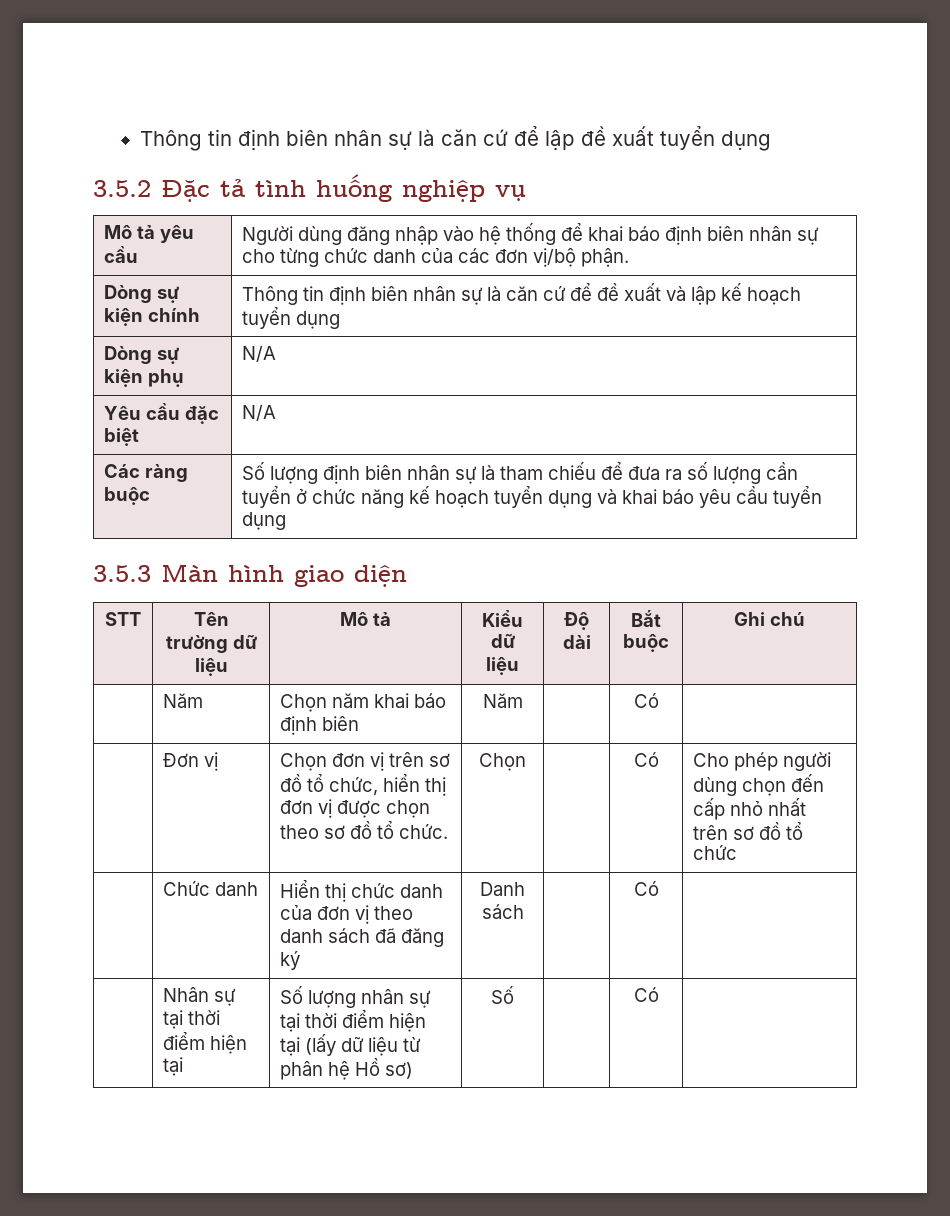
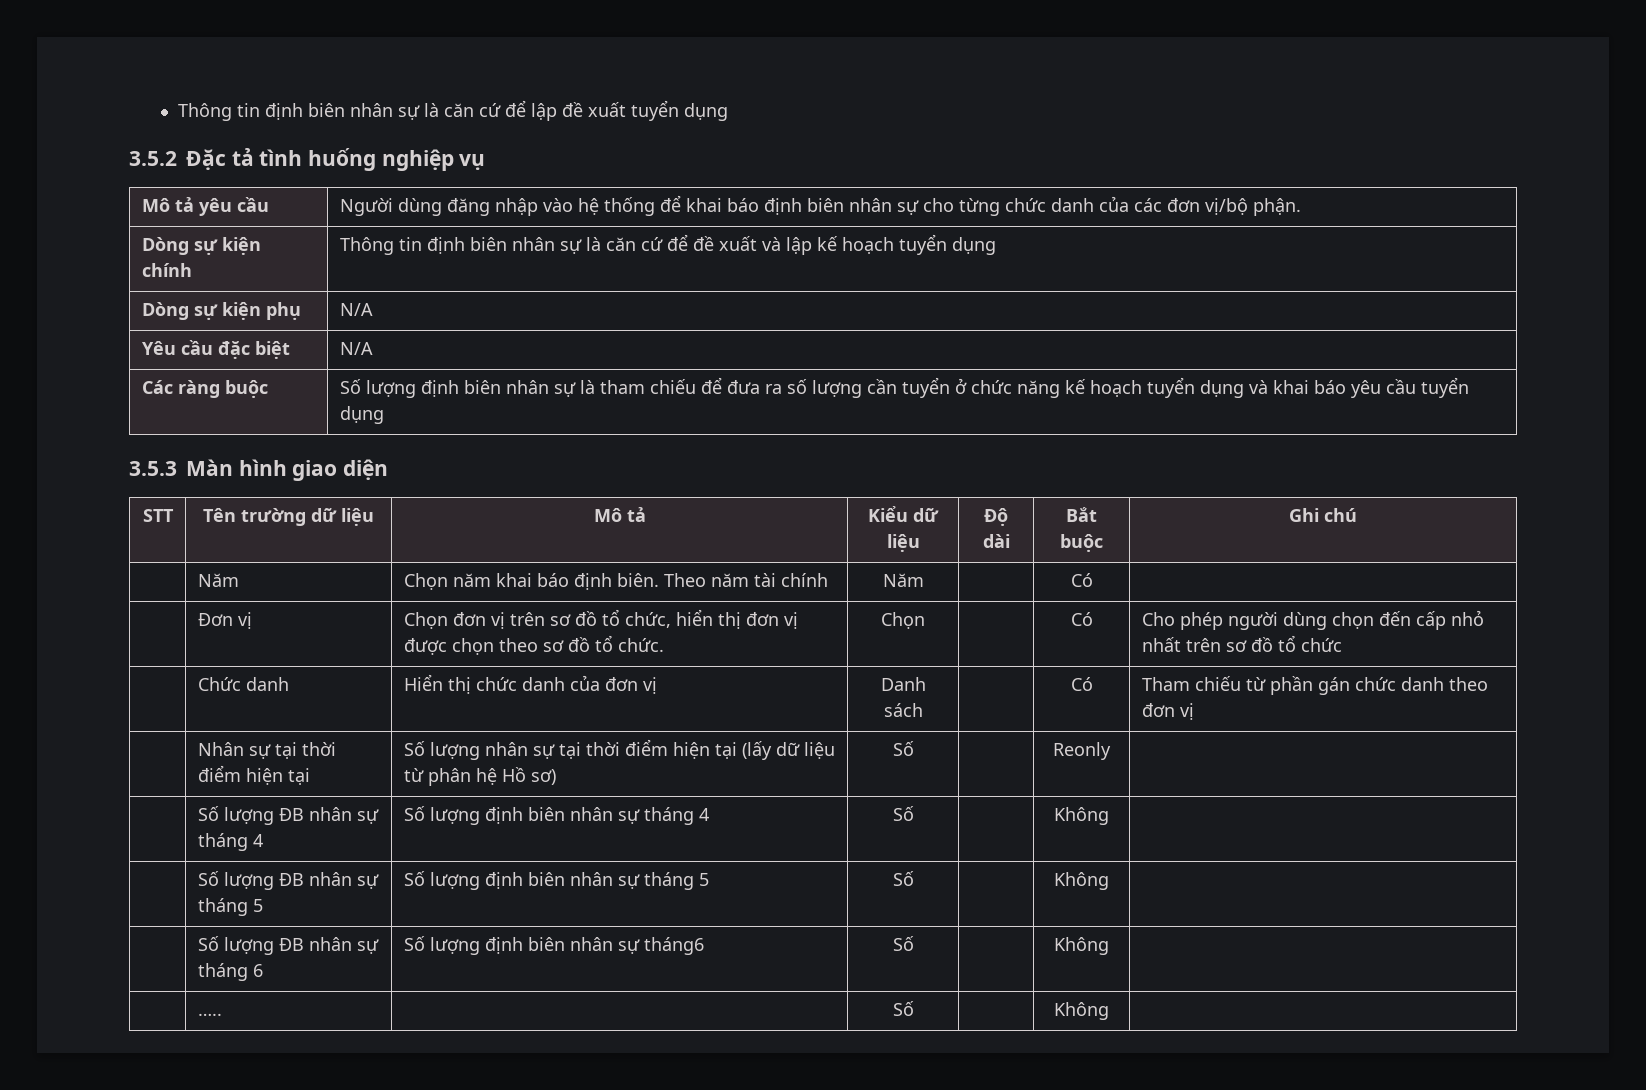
[322,716,360,731] biên -> [616,573,828,587] biên. Theo năm tài chính
[374,906,414,920] [280,928,445,947] [280,951,301,970] [480,882,525,896] [481,904,524,919] [633,881,659,896] theo danh sách đã đăng ký | Danh sách | | Có | -> [880,677,926,691] [883,703,923,717] [1070,677,1093,691] [1141,676,1488,695] [1141,703,1194,720] | Danh sách | | Có | Tham chiếu từ phần gán chức danh theo đơn vị
[633,987,659,1002] Có -> [1053,742,1111,760] [197,806,379,825] [197,833,263,851] [403,806,709,825] [892,806,914,821] [1054,807,1109,825] [197,871,379,890] [197,898,263,916] [403,871,709,890] [892,871,914,886] [1054,872,1109,890] [197,936,379,955] [197,963,263,981] [403,936,704,955] [892,936,914,951] [1054,937,1109,955] [197,1013,222,1016] [892,1001,914,1016] [1054,1002,1109,1020] Reonly | // | Số lượng ĐB nhân sự tháng 4 | Số lượng định biên nhân sự tháng 4 | Số | | Không | // | Số lượng ĐB nhân sự tháng 5 | Số lượng định biên nhân sự tháng 5 | Số | | Không | // | Số lượng ĐB nhân sự tháng 6 | Số lượng định biên nhân sự tháng6 | Số | | Không | // | ….. | | Số | | Không

